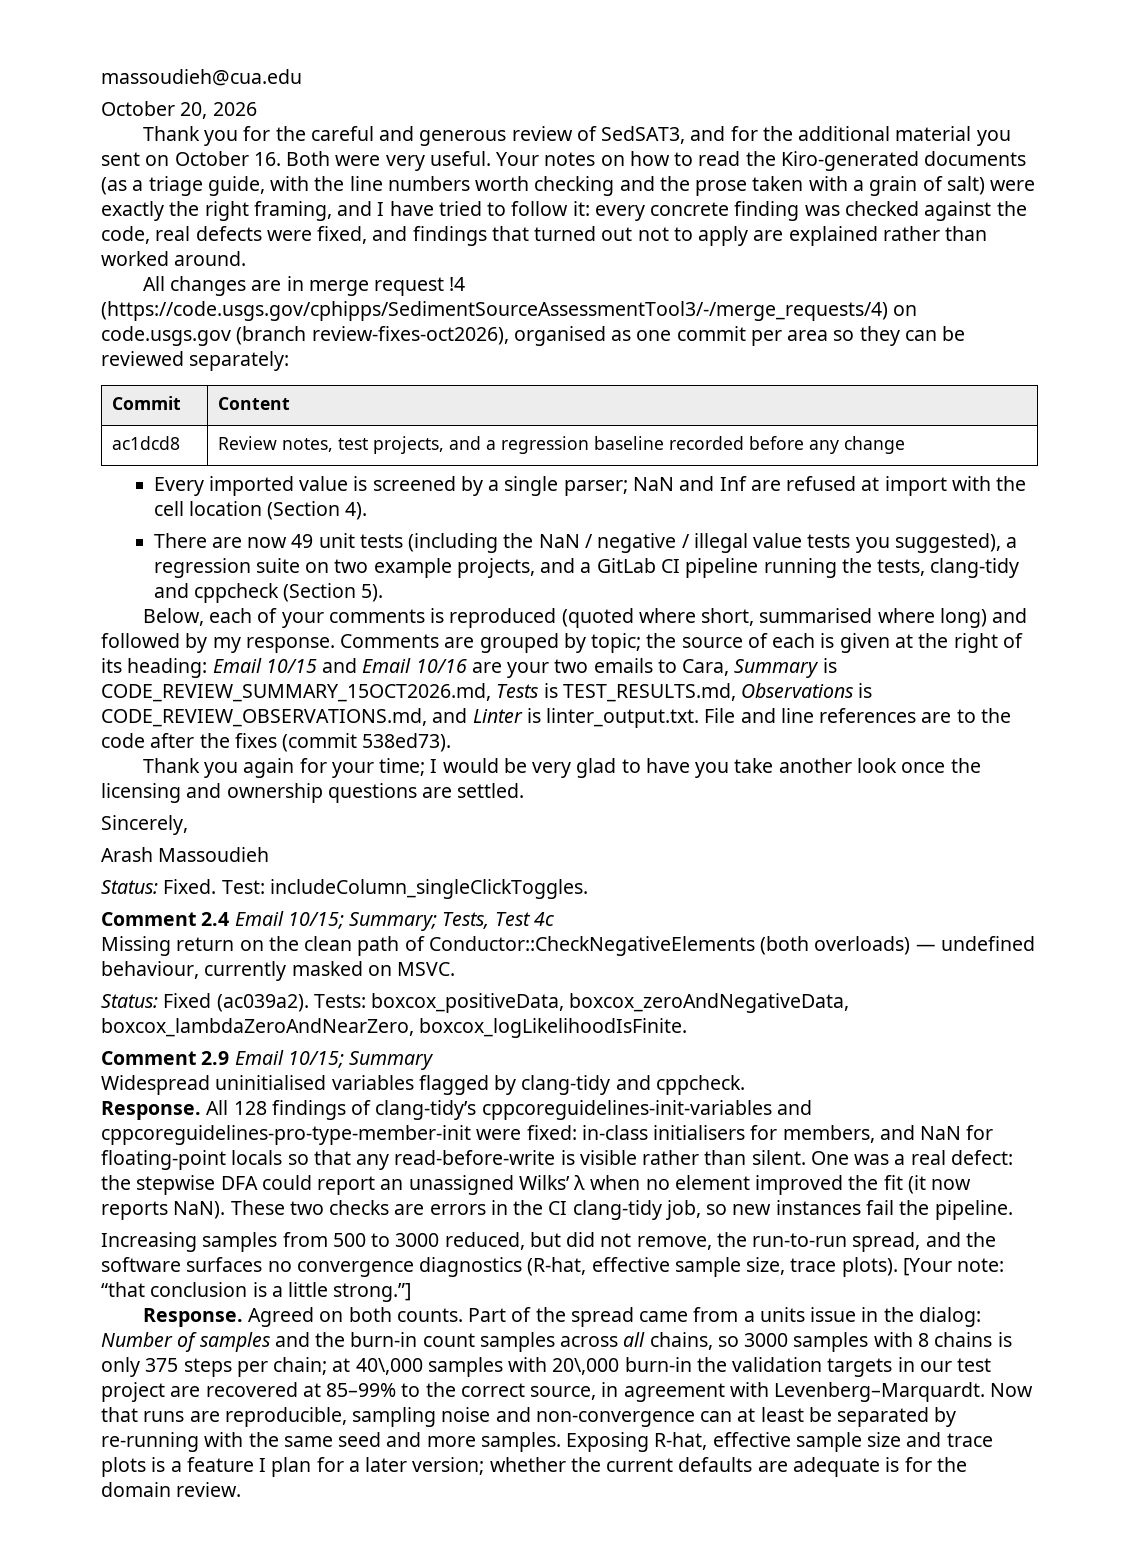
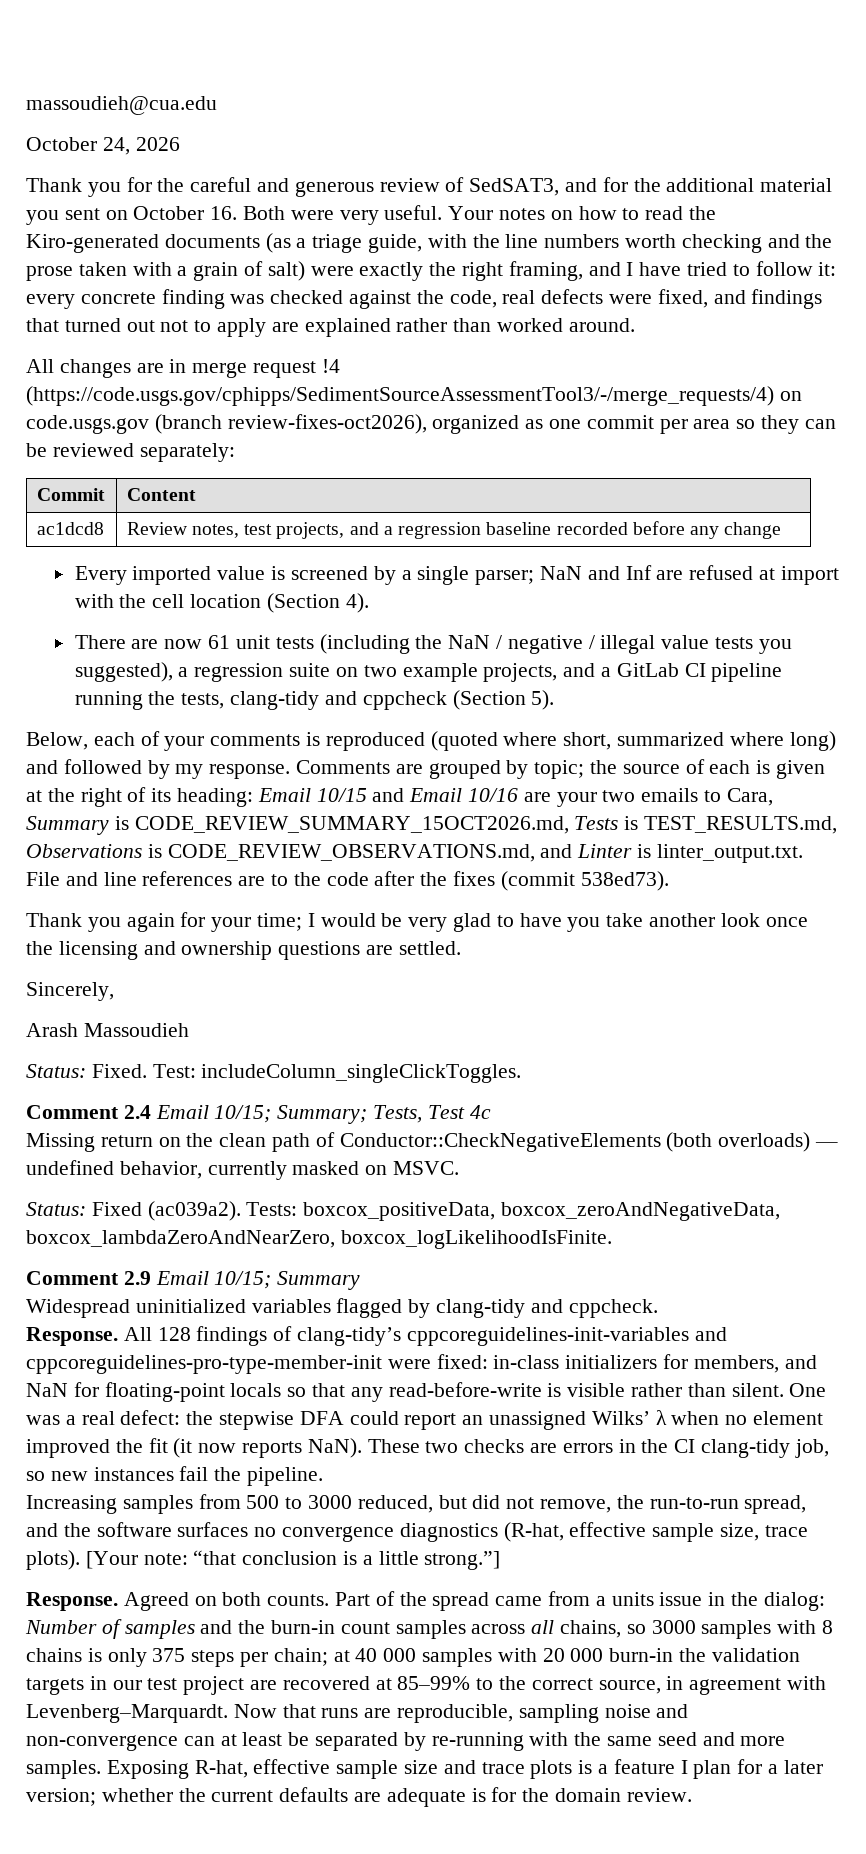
[180,102,208,119] 20, -> [102,137,130,155] 24,
[513,326,606,346] organised -> [432,415,520,434] organized
[291,534,314,548] 49 -> [208,635,231,649] 61
[759,608,873,623] summarised -> [617,732,725,746] summarized
[101,961,199,979] behaviour, -> [119,1161,202,1179] behavior,
[215,1075,327,1090] uninitialised -> [135,1299,246,1313] uninitialized
[653,1125,746,1140] initialisers -> [565,1355,658,1369] initializers
[355,1357,620,1377] 40\,000 samples with 20\,000 -> [355,1648,604,1667] 40 000 samples with 20 000

